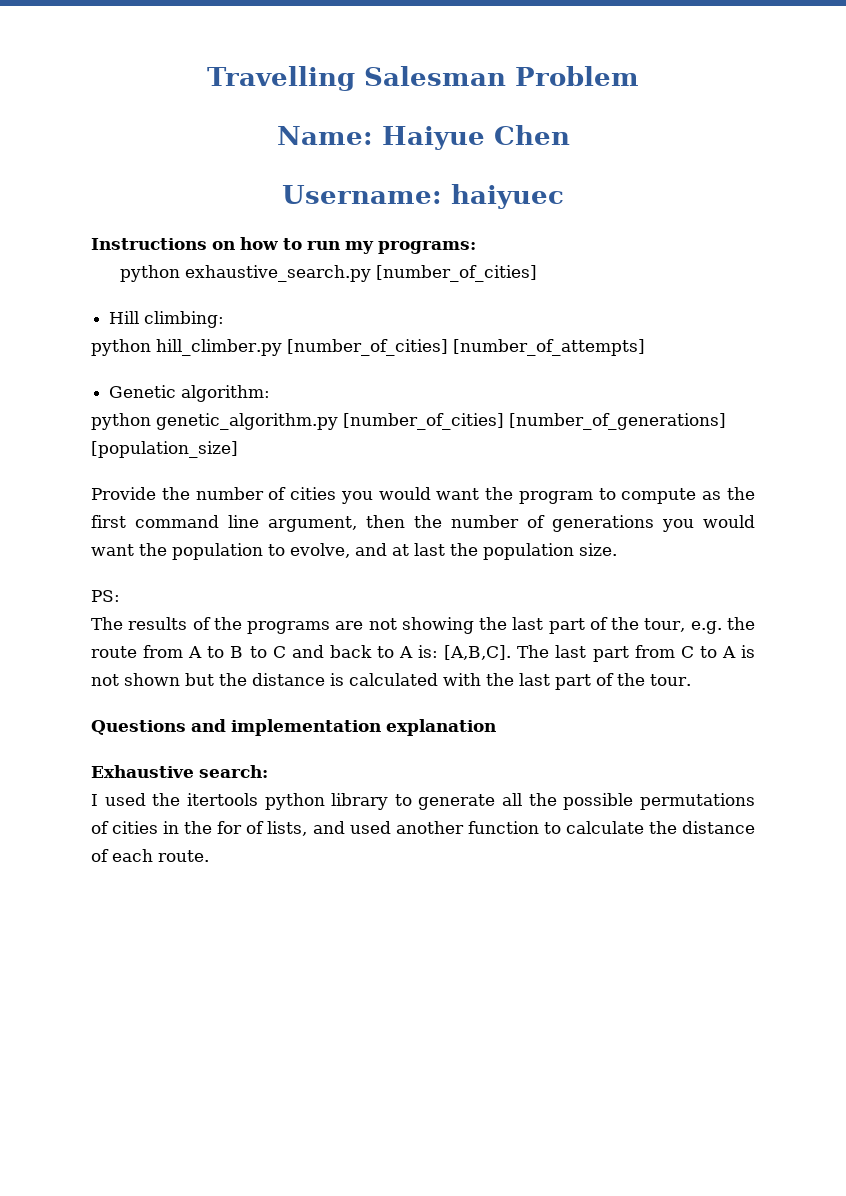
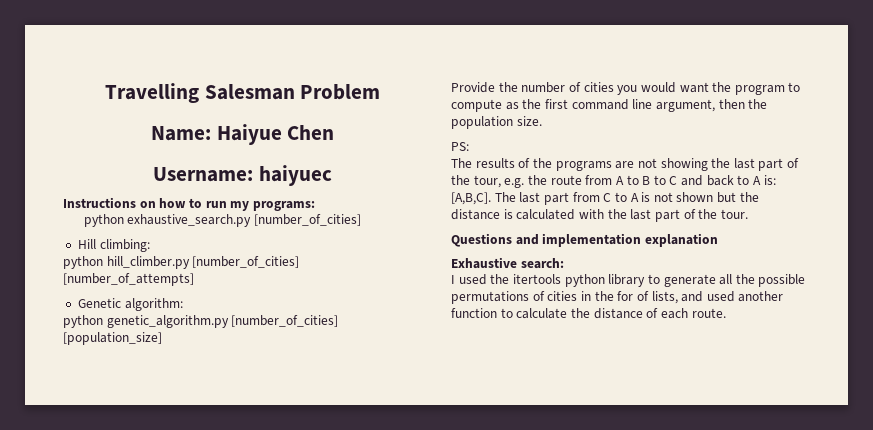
[509,413,726,430] [number_of_generations] -> (339, 321) none
[451,515,755,532] [91,543,478,560] number of generations you would want the population to evolve, and at last the -> (768, 104) none

